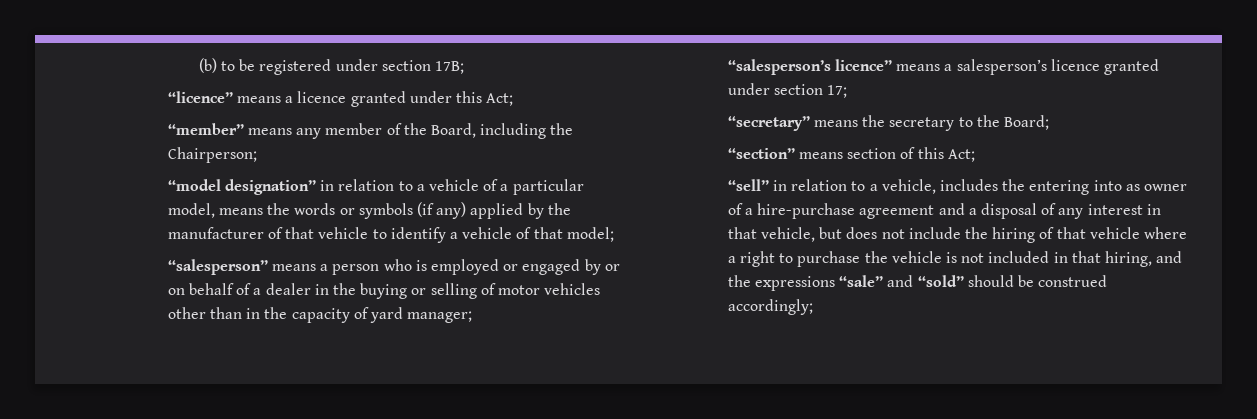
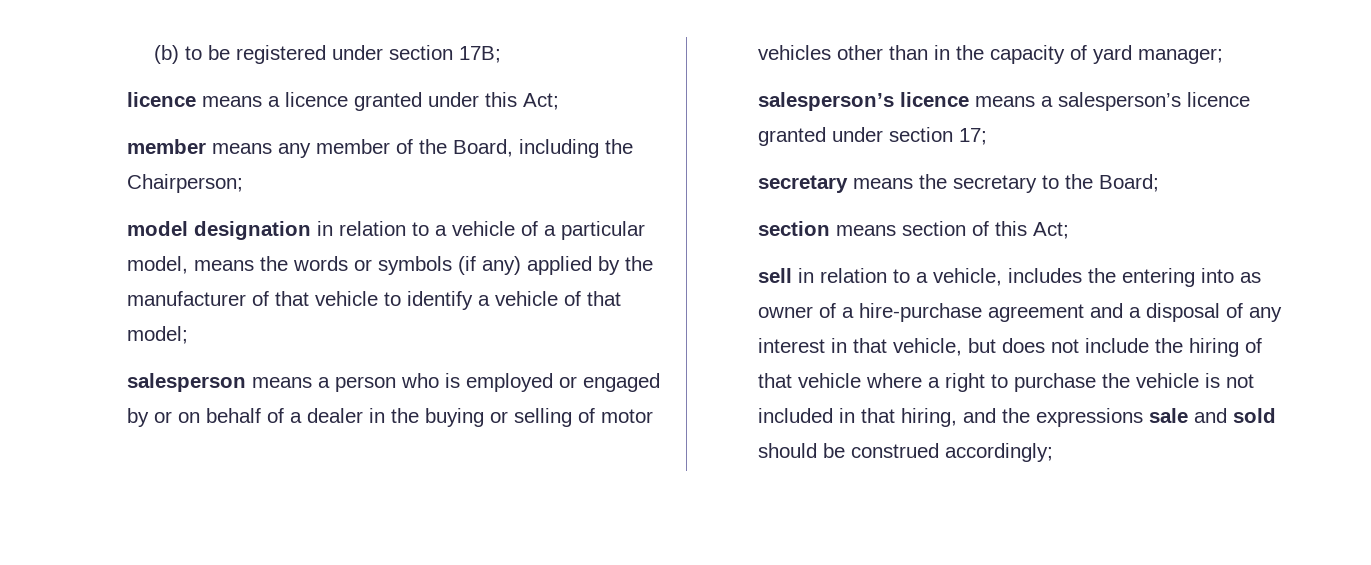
[167,91,233,103] “licence” -> [127,92,197,107] licence
[167,123,244,135] “member” -> [127,139,207,154] member
[167,179,317,195] “model designation” -> [127,221,312,240] model designation
[167,259,268,275] “salesperson” -> [127,373,247,392] salesperson
[727,59,893,75] “salesperson’s licence” -> [758,92,970,111] salesperson’s licence
[727,116,810,131] “secretary” -> [758,175,849,193] secretary
[727,148,795,159] “section” -> [758,221,831,236] section
[727,179,769,191] “sell” -> [758,268,793,283] sell
[839,275,964,287] “sale” and “sold” -> [1149,408,1277,423] sale and sold

